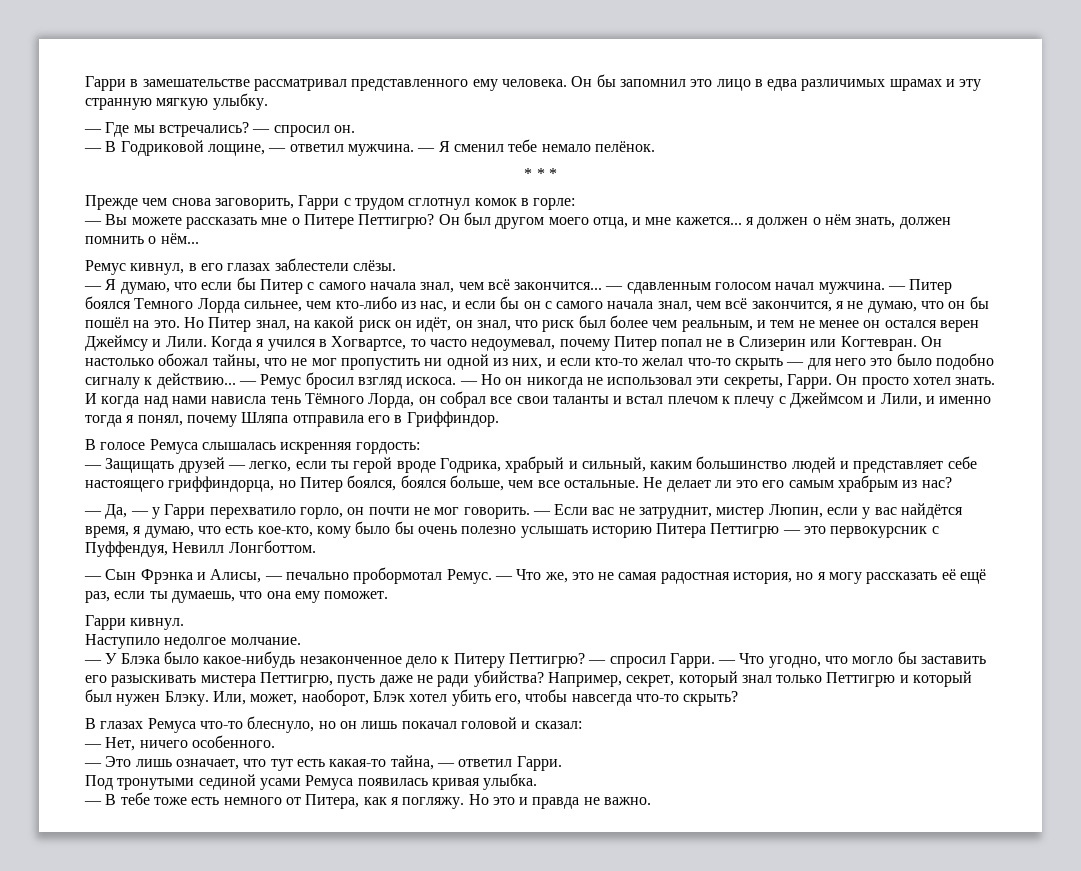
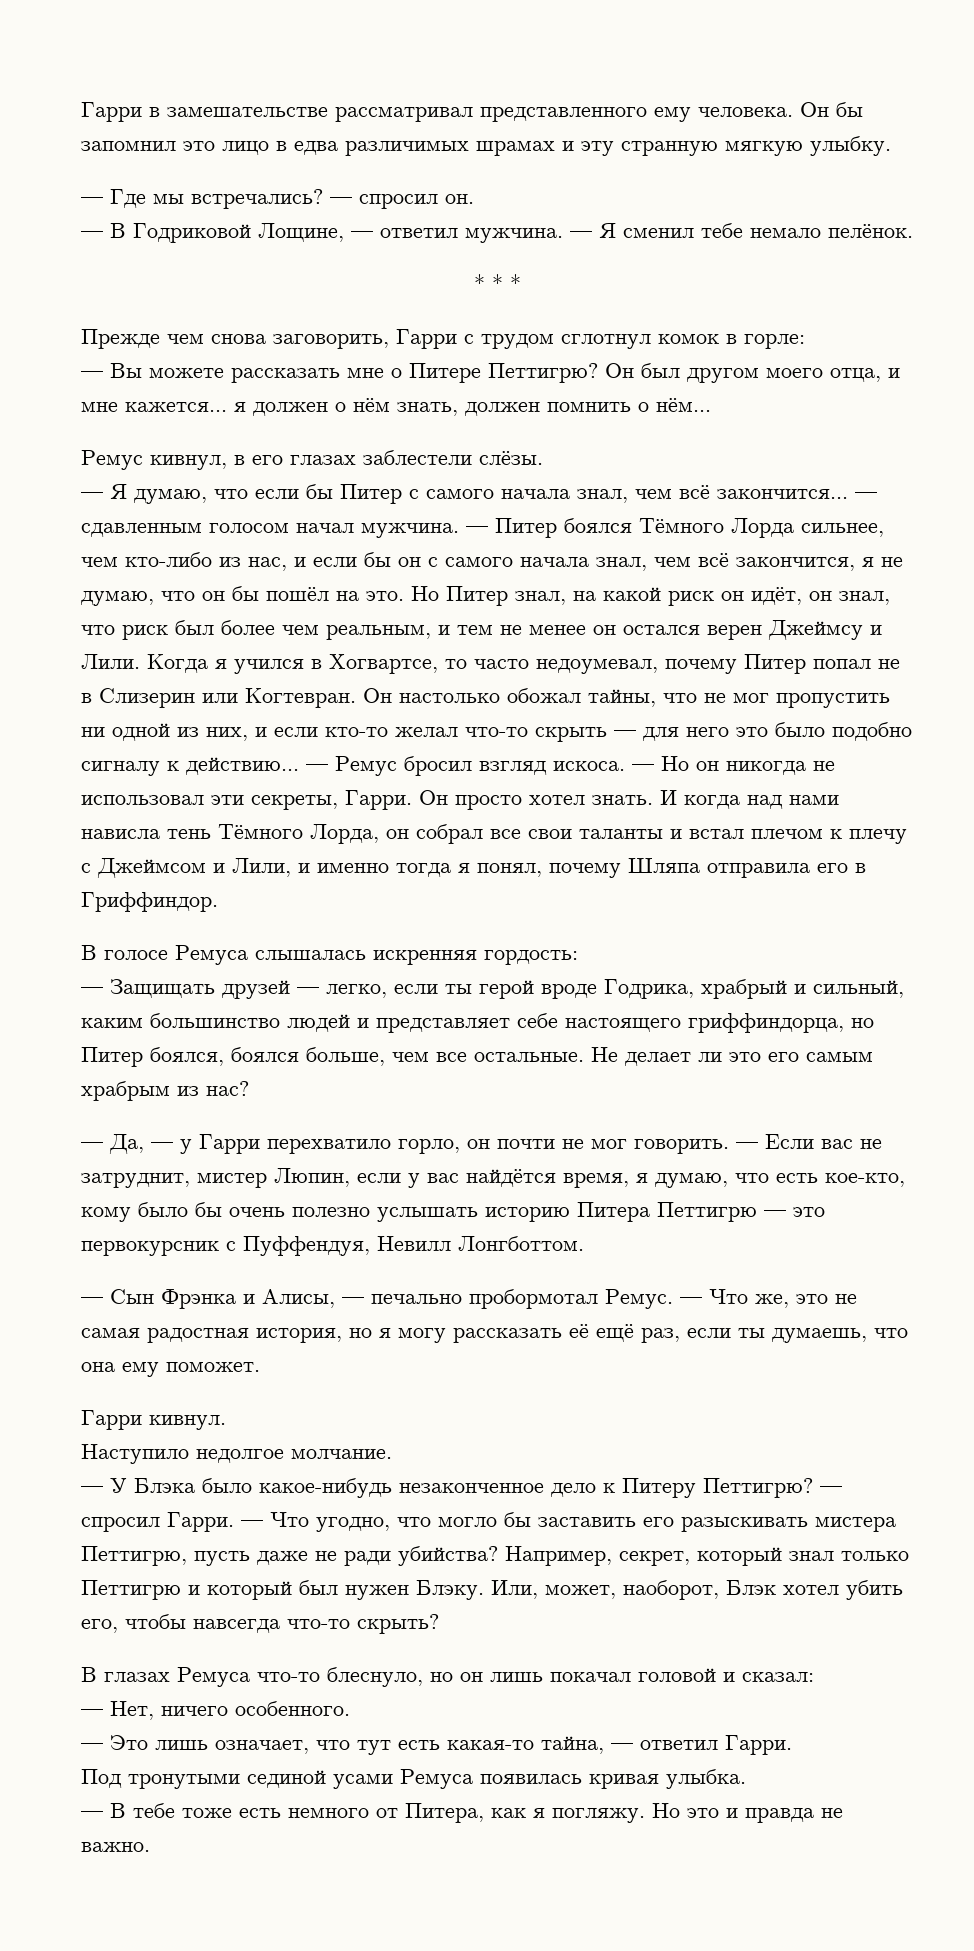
[207,144,265,156] лощине, -> [258,223,344,242] Лощине,
[134,298,194,309] Темного -> [639,518,724,533] Тёмного

